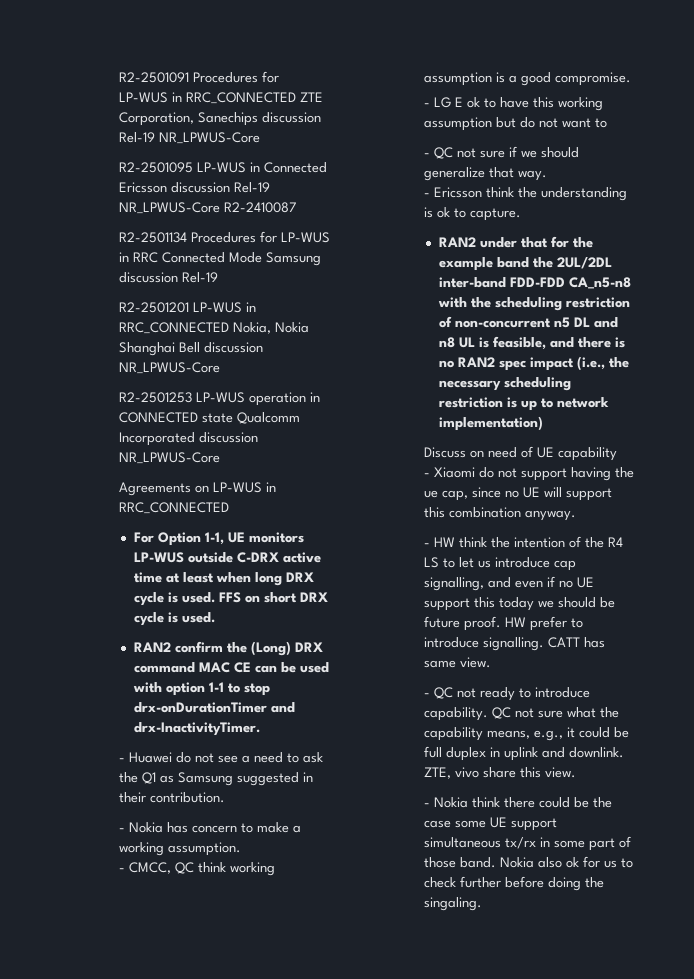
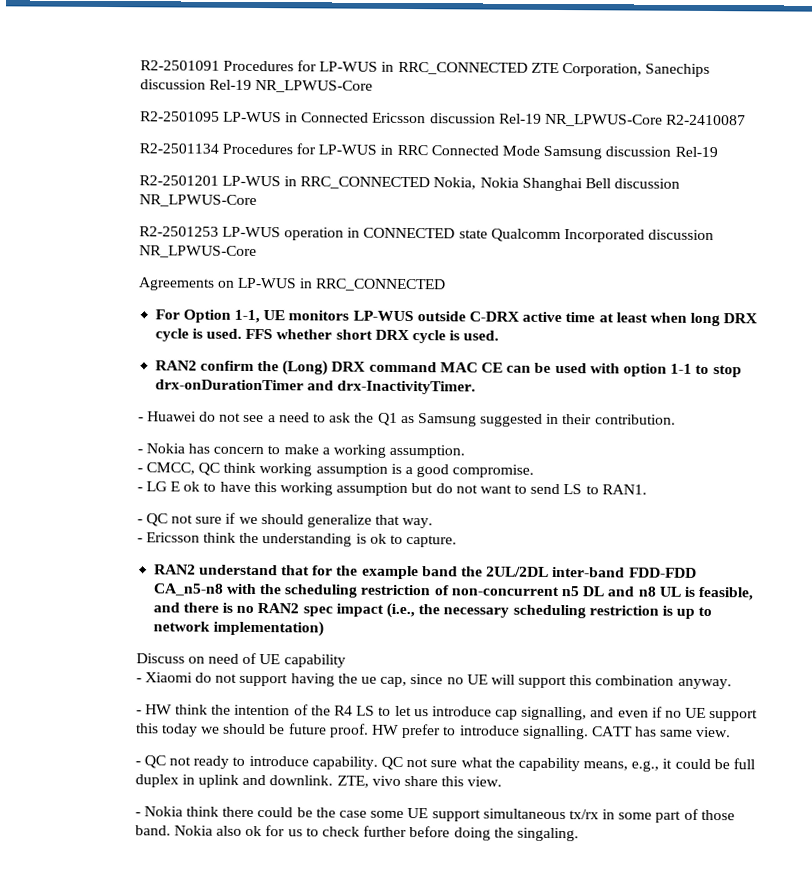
[245,595,261,603] on -> [276,329,333,340] whether
(607, 123) none -> [530,483,647,495] send LS to RAN1.
[480,237,518,248] under -> [198,564,278,576] understand

